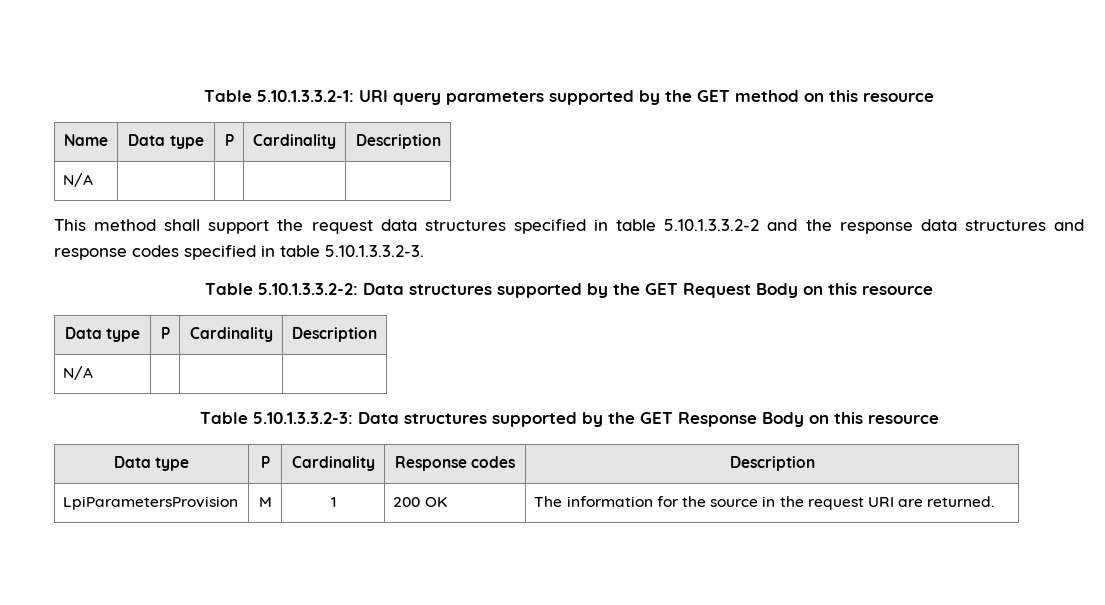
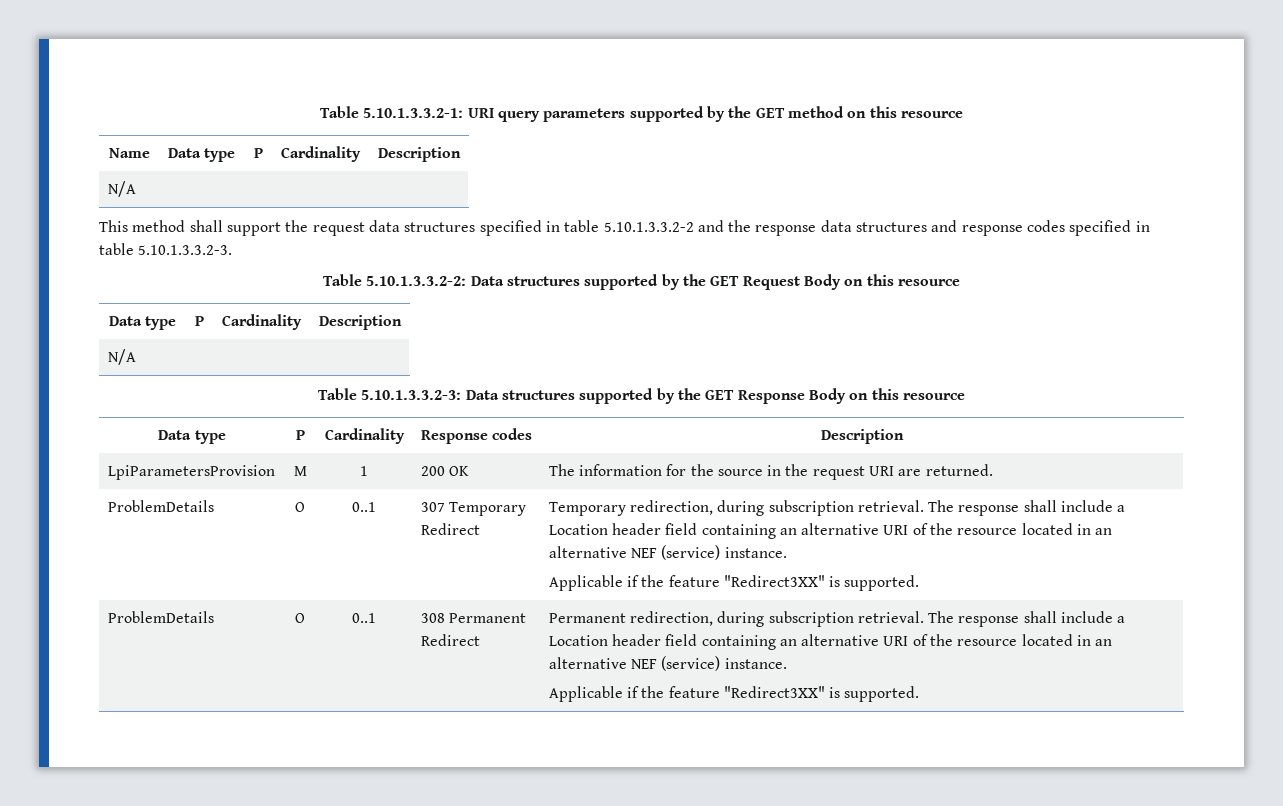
(995, 501) none -> [107,500,214,512] [295,502,305,512] [352,502,376,512] [420,502,526,516] [420,523,480,535] [548,500,1126,516] [548,523,1113,539] [548,545,787,560] [548,575,920,591] [107,611,214,623] [295,613,305,623] [352,613,376,623] [420,613,526,623] [420,634,480,646] [548,611,1126,627] [548,634,1113,650] [548,656,787,671] [548,686,920,702] // ProblemDetails | O | 0..1 | 307 Temporary Redirect | Temporary redirection, during subscription retrieval. The response shall include a Location header field containing an alternative URI of the resource located in an alternative NEF (service) instance. // Applicable if the feature "Redirect3XX" is supported. // ProblemDetails | O | 0..1 | 308 Permanent Redirect | Permanent redirection, during subscription retrieval. The response shall include a Location header field containing an alternative URI of the resource located in an alternative NEF (service) instance. // Applicable if the feature "Redirect3XX" is supported.

